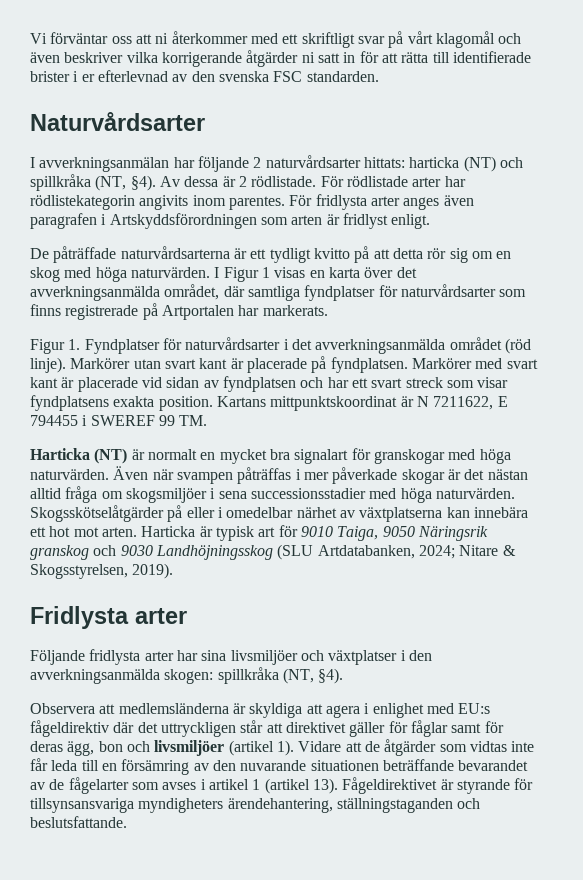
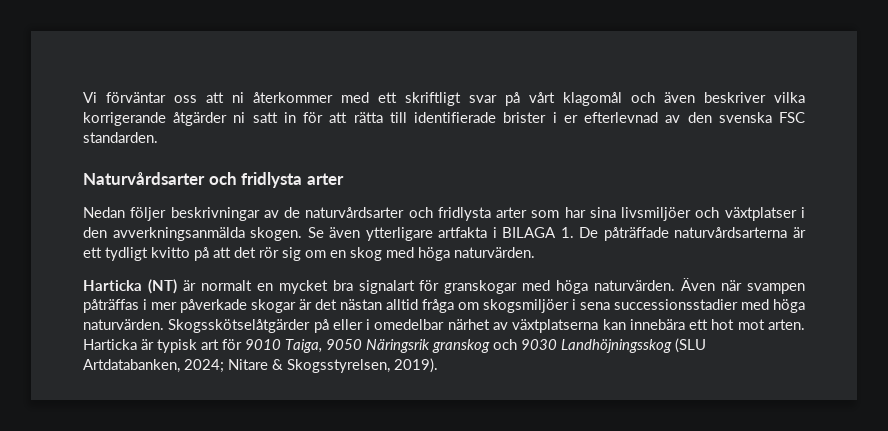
[30,155,523,172] [30,174,466,191] [30,194,474,210] [30,213,431,229] // I avverkningsanmälan har följande 2 naturvårdsarter hittats: harticka (NT) och spillkråka (NT, §4). Av dessa är 2 rödlistade. För rödlistade arter har rödlistekategorin angivits inom parentes. För fridlysta arter anges även paragrafen i Artskyddsförordningen som arten är fridlyst enligt. // -> [208,172,344,188] [83,207,805,221] [83,227,574,241] och fridlysta arter // Nedan följer beskrivningar av de naturvårdsarter och fridlysta arter som har sina livsmiljöer och växtplatser i den avverkningsanmälda skogen. Se även ytterligare artfakta i BILAGA 1.
[392,248,423,259] detta -> [234,247,256,258] det
[214,267,417,282] [30,284,527,301] [30,303,328,320] [30,337,531,354] [30,356,538,373] [30,376,509,392] [30,395,508,411] [30,415,208,426] I Figur 1 visas en karta över det avverkningsanmälda området, där samtliga fyndplatser för naturvårdsarter som finns registrerade på Artportalen har markerats. // Figur 1. Fyndplatser för naturvårdsarter i det avverkningsanmälda området (röd linje). Markörer utan svart kant är placerade på fyndplatsen. Markörer med svart kant är placerade vid sidan av fyndplatsen och har ett svart streck som visar fyndplatsens exakta position. Kartans mittpunktskoordinat är N 7211622, E 794455 i SWEREF 99 TM. -> (535, 252) none
[30,606,187,629] [30,649,432,665] [30,667,344,684] [30,703,491,718] [30,720,504,737] [30,739,535,756] [30,758,529,775] [30,777,534,794] [30,798,481,813] [30,816,127,828] // Fridlysta arter // Följande fridlysta arter har sina livsmiljöer och växtplatser i den avverkningsanmälda skogen: spillkråka (NT, §4). // Observera att medlemsländerna är skyldiga att agera i enlighet med EU:s fågeldirektiv där det uttryckligen står att direktivet gäller för fåglar samt för deras ägg, bon och livsmiljöer (artikel 1). Vidare att de åtgärder som vidtas inte får leda till en försämring av den nuvarande situationen beträffande bevarandet av de fågelarter som avses i artikel 1 (artikel 13). Fågeldirektivet är styrande för tillsynsansvariga myndigheters ärendehantering, ställningstaganden och beslutsfattande. -> (438, 365) none

